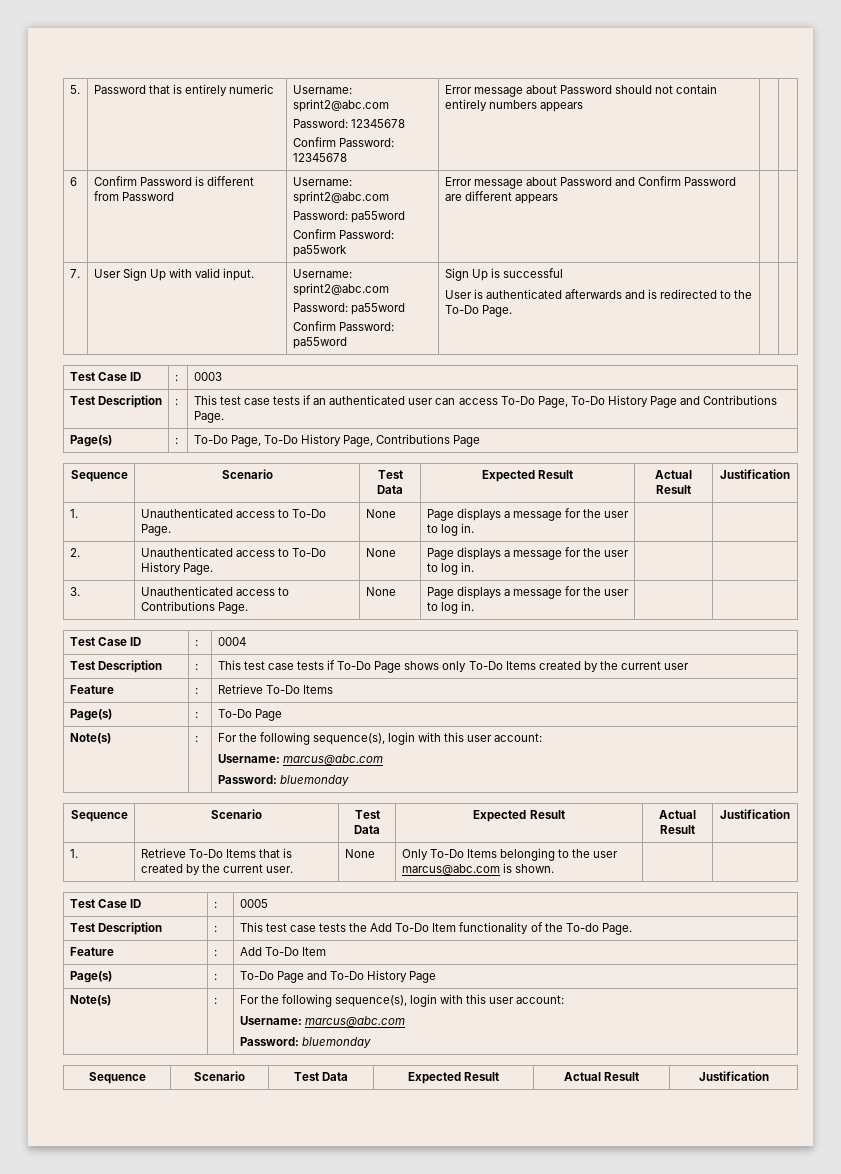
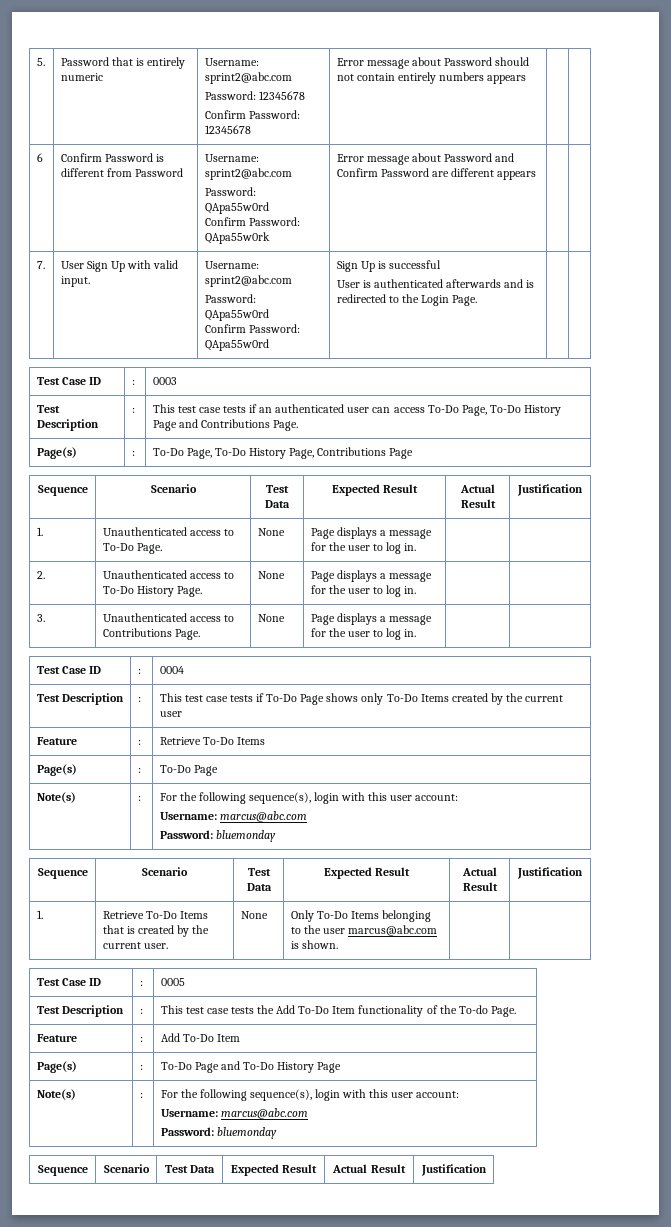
[350,211,405,223] [292,229,394,239] [292,245,347,257] pa55word // Confirm Password: pa55work -> [204,202,269,214] [204,217,300,226] [204,232,270,244] QApa55w0rd // Confirm Password: QApa55w0rk
[350,303,405,315] [292,321,394,331] [292,337,347,349] pa55word // Confirm Password: pa55word -> [204,309,269,321] [204,324,300,333] [204,339,269,351] QApa55w0rd // Confirm Password: QApa55w0rd
[444,305,479,314] To-Do -> [420,295,449,306] Login

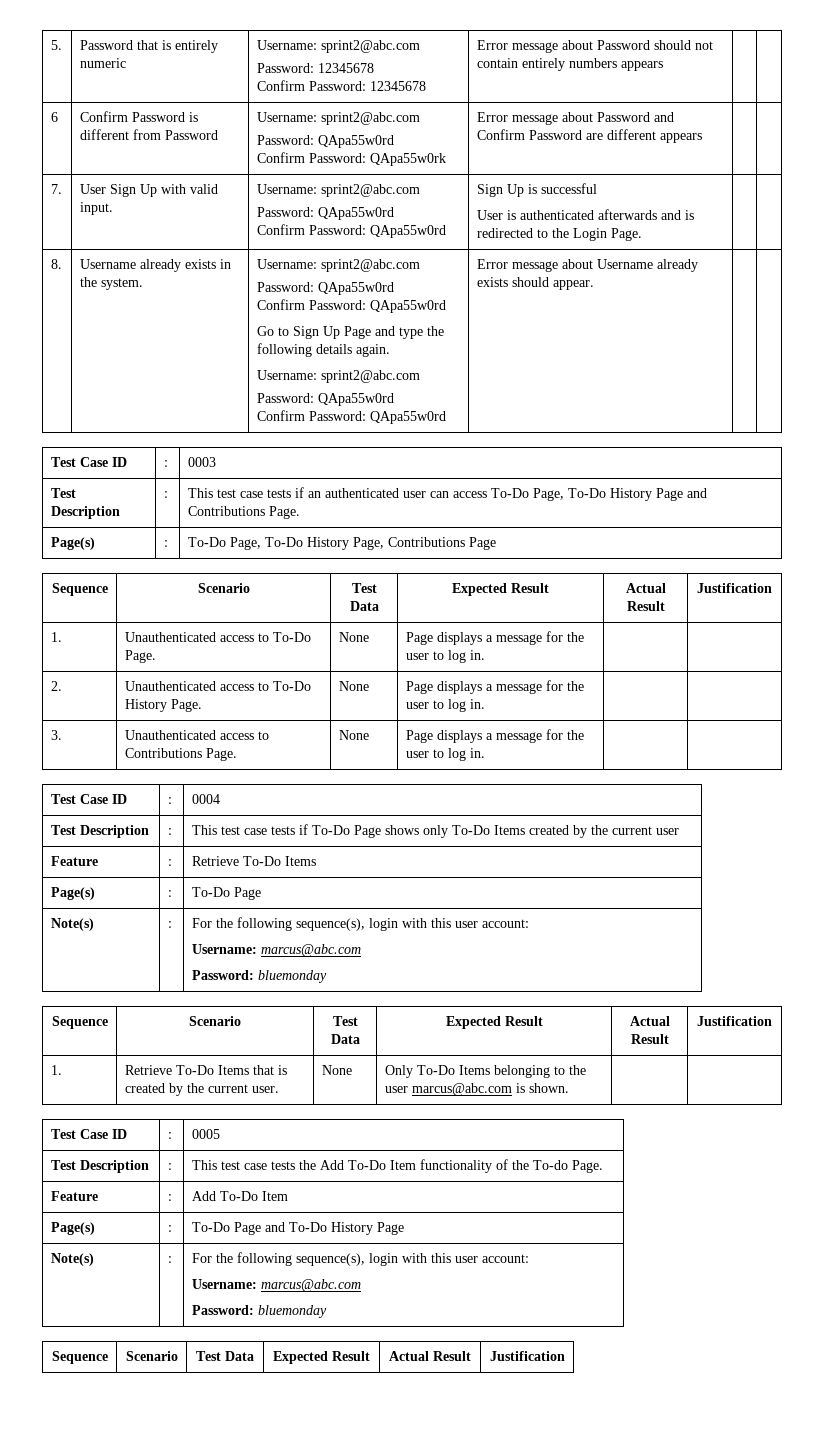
(478, 300) none -> [50,259,62,269] [79,259,231,272] [79,277,143,290] [256,259,420,272] [256,282,394,295] [256,299,446,313] [256,326,444,339] [256,343,390,357] [256,370,420,383] [256,393,394,406] [256,410,446,424] [476,259,698,272] [476,277,594,290] // 8. | Username already exists in the system. | Username: sprint2@abc.com // Password: QApa55w0rd // Confirm Password: QApa55w0rd // Go to Sign Up Page and type the following details again. // Username: sprint2@abc.com // Password: QApa55w0rd // Confirm Password: QApa55w0rd | Error message about Username already exists should appear. | |

